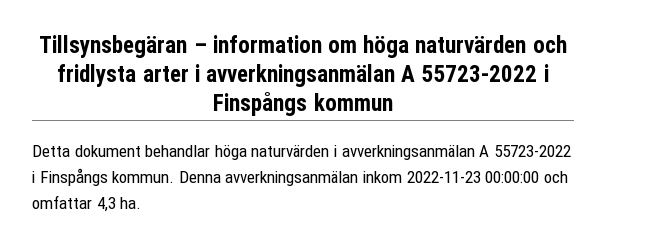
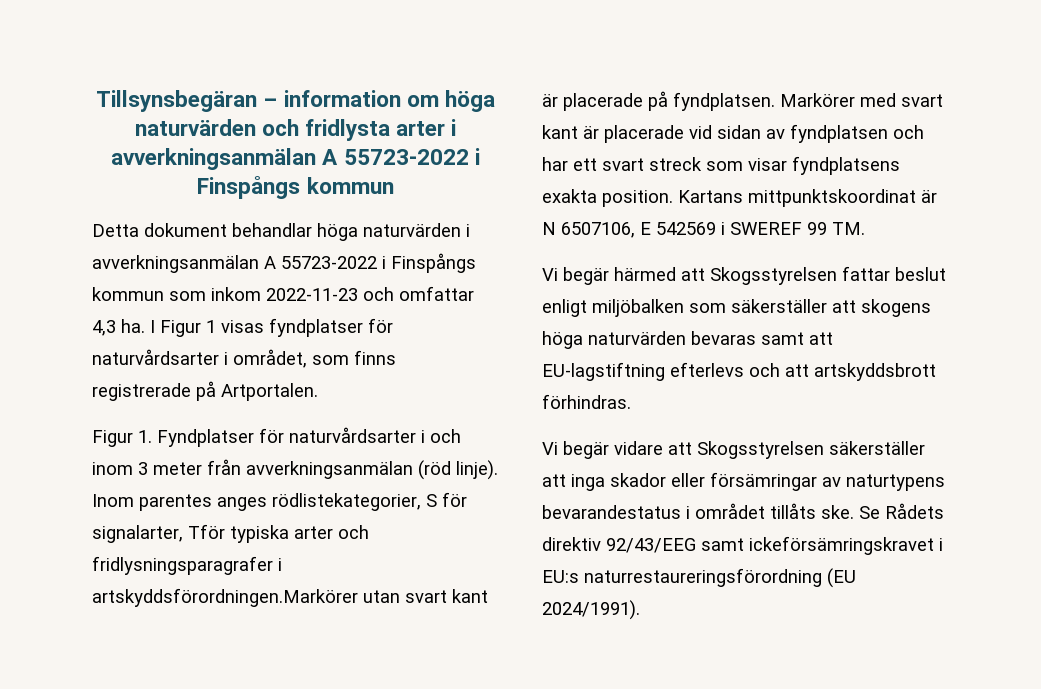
[112,171,359,186] kommun. Denna avverkningsanmälan -> [92,287,206,301] kommun som
[485,171,540,183] 00:00:00 -> (358, 294) none
(142, 203) none -> [150,318,393,337] [92,349,396,368] [92,381,318,401] [92,427,461,447] [92,459,498,480] [92,492,467,511] [92,524,369,543] [92,556,282,575] [92,588,488,607] [542,91,943,111] [542,124,924,143] [542,156,900,175] [542,189,937,207] [542,222,865,238] [542,266,946,285] [542,299,931,317] [542,331,833,349] [542,362,936,381] [542,394,631,409] [542,441,925,459] [542,472,945,491] [542,503,944,519] [542,536,943,555] [542,568,856,588] [542,600,640,620] I Figur 1 visas fyndplatser för naturvårdsarter i området, som finns registrerade på Artportalen. // Figur 1. Fyndplatser för naturvårdsarter i och inom 3 meter från avverkningsanmälan (röd linje). Inom parentes anges rödlistekategorier, S för signalarter, Tför typiska arter och fridlysningsparagrafer i artskyddsförordningen.Markörer utan svart kant är placerade på fyndplatsen. Markörer med svart kant är placerade vid sidan av fyndplatsen och har ett svart streck som visar fyndplatsens exakta position. Kartans mittpunktskoordinat är N 6507106, E 542569 i SWEREF 99 TM. // Vi begär härmed att Skogsstyrelsen fattar beslut enligt miljöbalken som säkerställer att skogens höga naturvärden bevaras samt att EU-lagstiftning efterlevs och att artskyddsbrott förhindras. // Vi begär vidare att Skogsstyrelsen säkerställer att inga skador eller försämringar av naturtypens bevarandestatus i området tillåts ske. Se Rådets direktiv 92/43/EEG samt ickeförsämringskravet i EU:s naturrestaureringsförordning (EU 2024/1991).

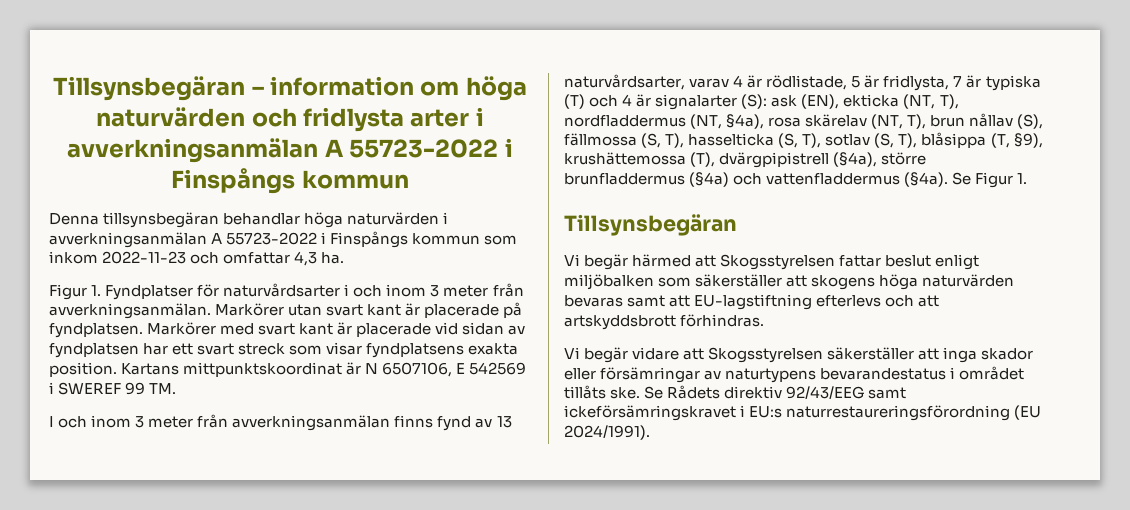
[92,223,227,237] Detta dokument -> [49,212,220,228] Denna tillsynsbegäran
[150,318,393,337] [92,349,396,368] [92,381,318,401] I Figur 1 visas fyndplatser för naturvårdsarter i området, som finns registrerade på Artportalen. -> (345, 258) none
[246,460,498,480] [92,492,467,511] [92,524,369,543] [92,556,282,575] [92,588,358,607] avverkningsanmälan (röd linje). Inom parentes anges rödlistekategorier, S för signalarter, Tför typiska arter och fridlysningsparagrafer i artskyddsförordningen.Markörer -> [49,303,285,319] avverkningsanmälan. Markörer
[893,125,924,139] och -> (139, 350) none
(865, 228) none -> [49,414,512,431] [564,74,1041,91] [564,94,959,110] [564,113,1044,129] [564,132,1043,148] [564,152,927,168] [564,172,1028,188] [564,214,737,236] // I och inom 3 meter från avverkningsanmälan finns fynd av 13 naturvårdsarter, varav 4 är rödlistade, 5 är fridlysta, 7 är typiska (T) och 4 är signalarter (S): ask (EN), ekticka (NT, T), nordfladdermus (NT, §4a), rosa skärelav (NT, T), brun nållav (S), fällmossa (S, T), hasselticka (S, T), sotlav (S, T), blåsippa (T, §9), krushättemossa (T), dvärgpipistrell (§4a), större brunfladdermus (§4a) och vattenfladdermus (§4a). Se Figur 1. // Tillsynsbegäran

